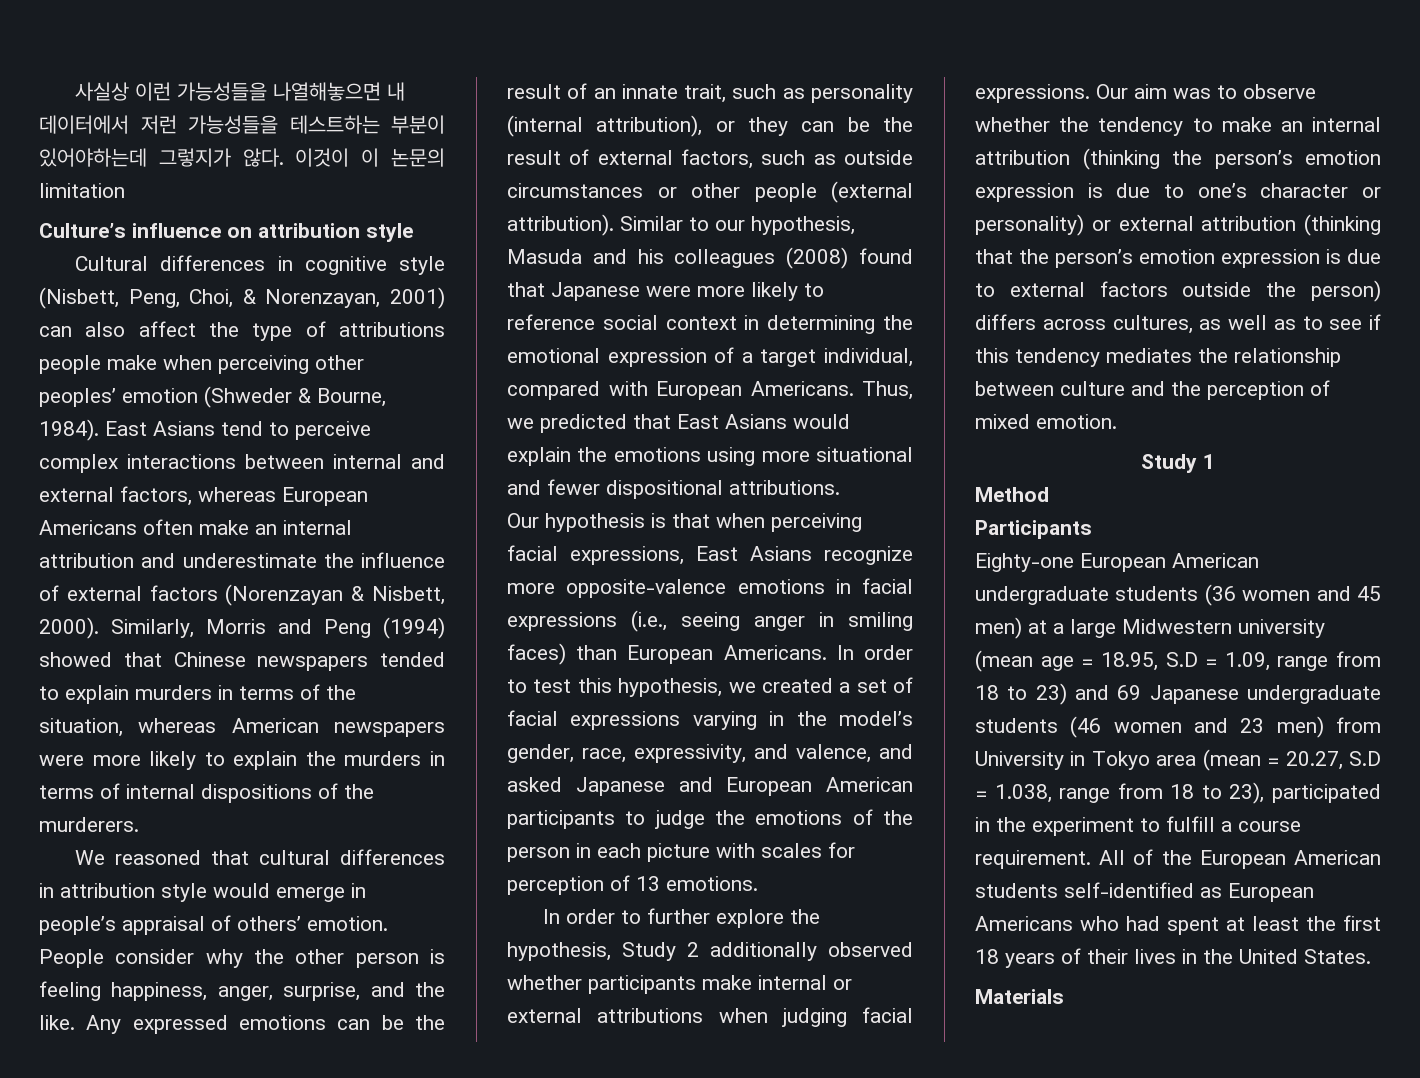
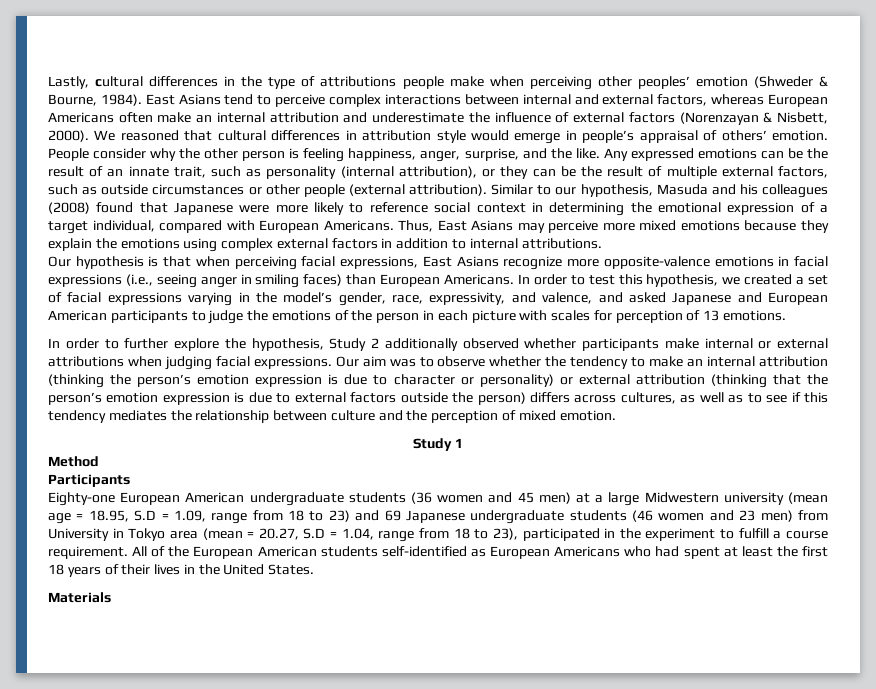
[75,82,406,101] [39,115,445,134] [39,148,446,167] [39,183,125,198] [39,223,413,242] [75,255,445,275] [39,287,445,309] [39,321,196,337] 사실상 이런 가능성들을 나열해놓으면 내 데이터에서 저런 가능성들을 테스트하는 부분이 있어야하는데 그렇지가 않다. 이것이 이 논문의 limitation // Culture’s influence on attribution style // Cultural differences in cognitive style (Nisbett, Peng, Choi, & Norenzayan, 2001) can also affect -> [48,76,236,89] Lastly, cultural differences in
[111,617,445,639] [39,652,445,671] [39,684,356,704] [39,718,445,737] [39,751,445,770] [39,783,374,803] [39,817,139,832] Similarly, Morris and Peng (1994) showed that Chinese newspapers tended to explain murders in terms of the situation, whereas American newspapers were more likely to explain the murders in terms of internal dispositions of the murderers. // -> (89, 136) none
(590, 157) none -> [666,166,717,179] multiple
[507,414,850,433] [507,447,913,466] [507,479,723,499] we predicted that East Asians would explain the emotions using more situational and fewer dispositional -> [437,220,829,233] [48,238,518,252] East Asians may perceive more mixed emotions because they explain the emotions using complex external factors in addition to internal
[1197,183,1247,198] one’s -> (388, 380) none
[994,784,1052,803] 1.038, -> [341,528,374,540] 1.04,

